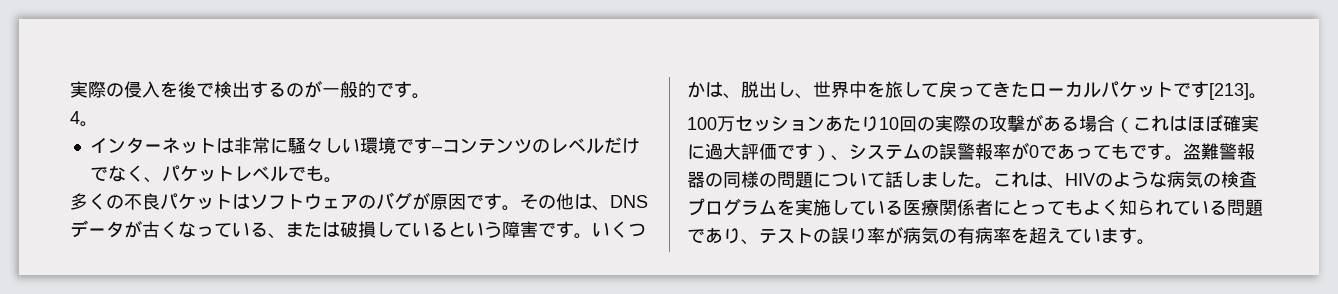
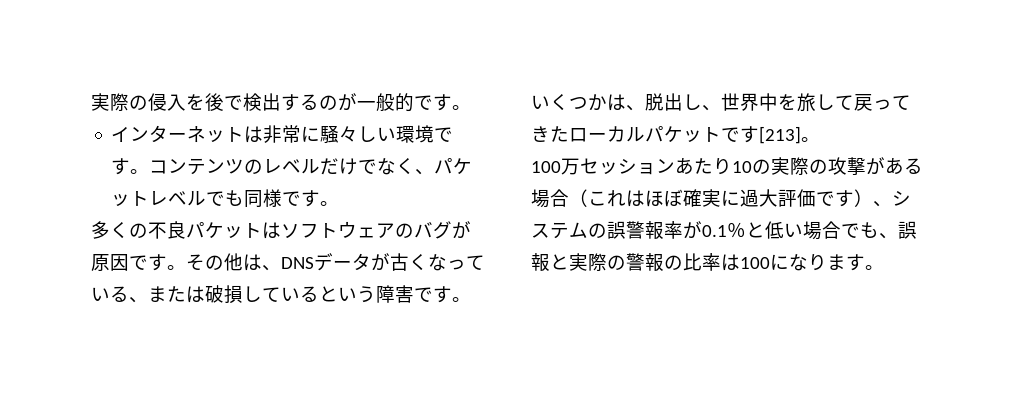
[70,111,98,127] // 4。 -> (471, 107) none
[431,146,442,152] – -> [130,169,150,174] 。
(324, 173) none -> [244,189,321,208] 同様です
[899,116,917,132] 回 -> (752, 167) none
[1029,143,1255,161] [687,171,1257,189] [687,198,1263,216] [687,226,1101,245] 0であってもです。盗難警報器の同様の問題について話しました。これは、HIVのような病気の検査プログラムを実施している医療関係者にとってもよく知られている問題であり、テストの誤り率が病気の有病率を超えてい -> [702,221,917,240] [531,253,827,272] 0.1％と低い場合でも、誤報と実際の警報の比率は100になり

